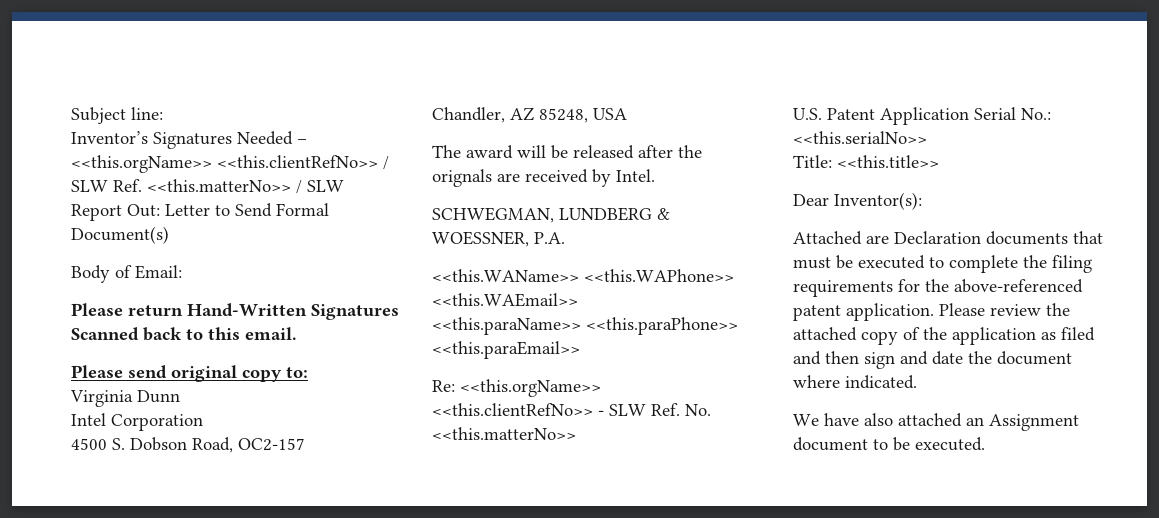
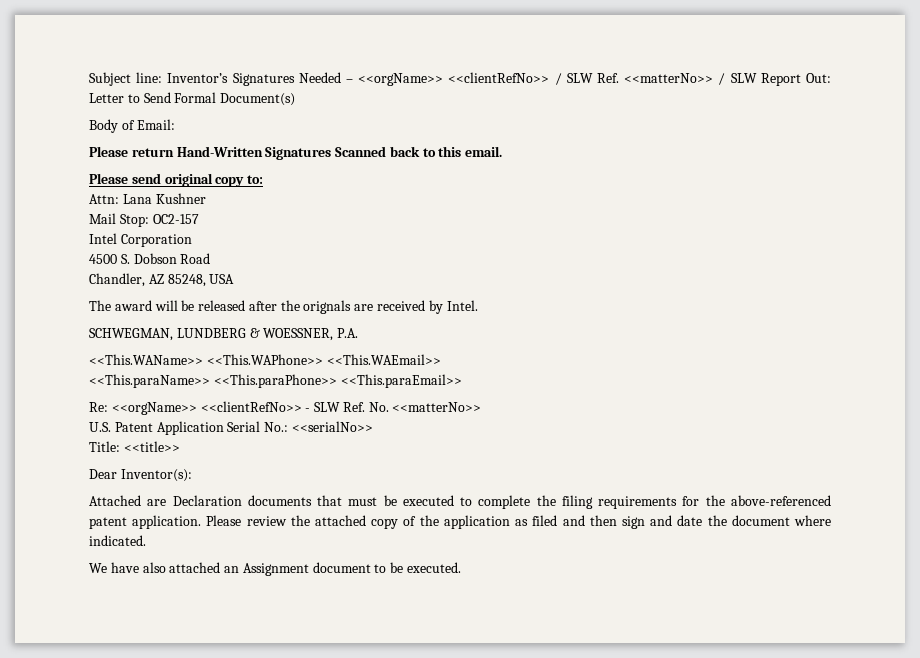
(163, 113) // -> (163, 77) none
[71,155,378,173] <<this.orgName>> <<this.clientRefNo>> -> [358,72,550,86] <<orgName>> <<clientRefNo>>
[147,179,291,192] <<this.matterNo>> -> [624,73,714,83] <<matterNo>>
[70,390,180,407] Virginia Dunn -> [89,193,206,204] [89,213,199,227] Attn: Lana Kushner // Mail Stop: OC2-157
[192,437,305,453] Road, OC2-157 -> [180,253,211,264] Road
[432,269,734,282] [432,293,578,307] [432,317,738,335] [432,341,580,359] <<this.WAName>> <<this.WAPhone>> <<this.WAEmail>> // <<this.paraName>> <<this.paraPhone>> <<this.paraEmail>> -> [89,354,441,365] [89,374,462,388] <<This.WAName>> <<This.WAPhone>> <<This.WAEmail>> // <<This.paraName>> <<This.paraPhone>> <<This.paraEmail>>
[460,379,601,397] [432,403,593,416] <<this.orgName>> <<this.clientRefNo>> -> [111,401,302,415] <<orgName>> <<clientRefNo>>
[432,427,576,440] <<this.matterNo>> -> [392,402,482,412] <<matterNo>>
[793,131,927,144] <<this.serialNo>> -> [291,421,373,432] <<serialNo>>
[837,155,939,168] <<this.title>> -> [123,441,180,452] <<title>>

